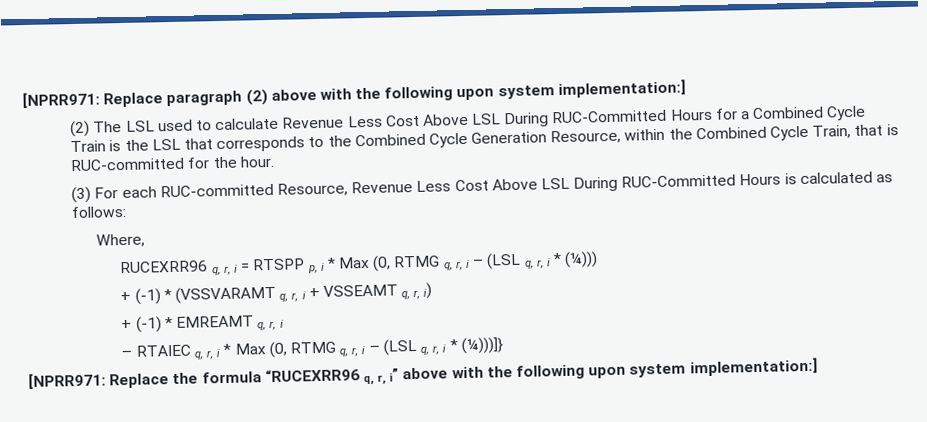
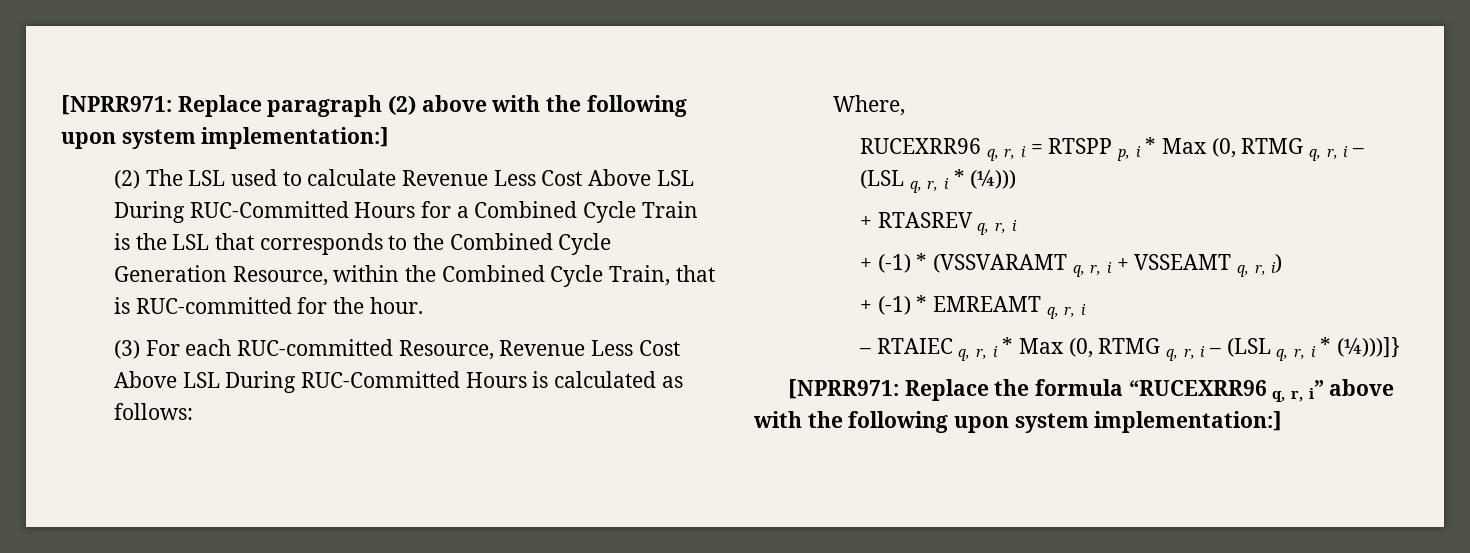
(599, 259) none -> [859,212,1017,235] // + RTASREV q, r, i

